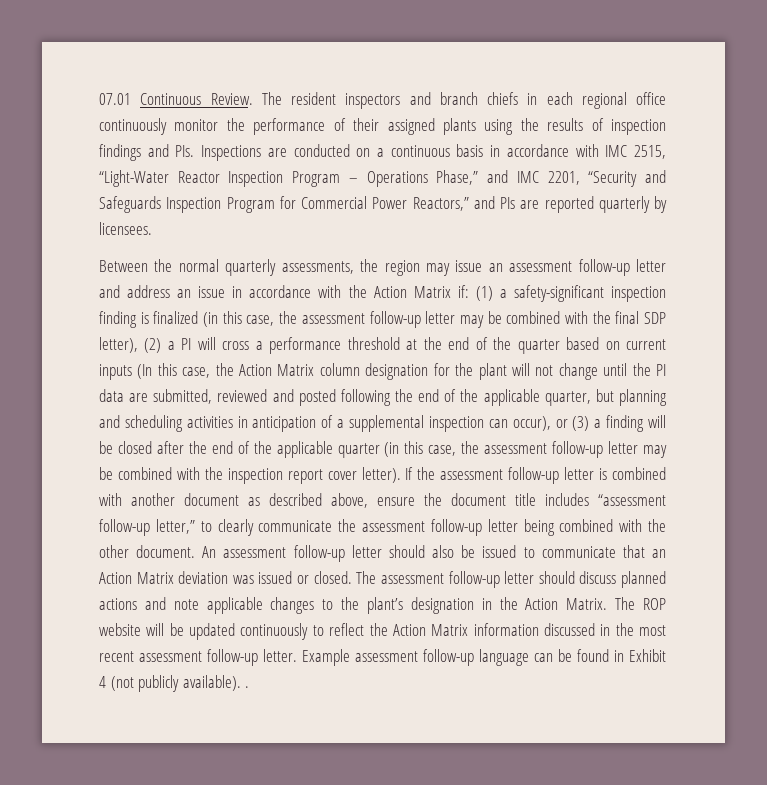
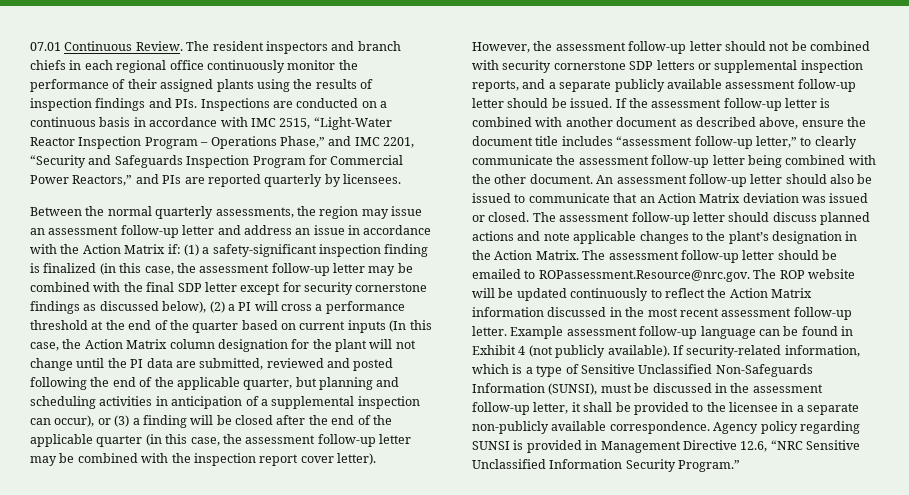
[99,337,138,353] letter), -> [204,282,428,295] [30,301,207,314] letter except for security cornerstone findings as discussed below),
(401, 475) none -> [472,41,870,54] [472,60,863,73] [472,79,856,92] [472,98,613,108] However, the assessment follow-up letter should not be combined with security cornerstone SDP letters or supplemental inspection reports, and a separate publicly available assessment follow-up letter should be issued.
(636, 603) none -> [608,250,837,263] [472,269,777,282] assessment follow-up letter should be emailed to ROPassessment.Resource@nrc.gov. The
[245,686,250,688] . -> [672,345,860,358] [472,364,813,377] [472,383,823,395] [472,402,860,415] [472,421,860,434] [472,440,860,453] [472,459,741,472] If security-related information, which is a type of Sensitive Unclassified Non-Safeguards Information (SUNSI), must be discussed in the assessment follow-up letter, it shall be provided to the licensee in a separate non-publicly available correspondence. Agency policy regarding SUNSI is provided in Management Directive 12.6, “NRC Sensitive Unclassified Information Security Program.”

